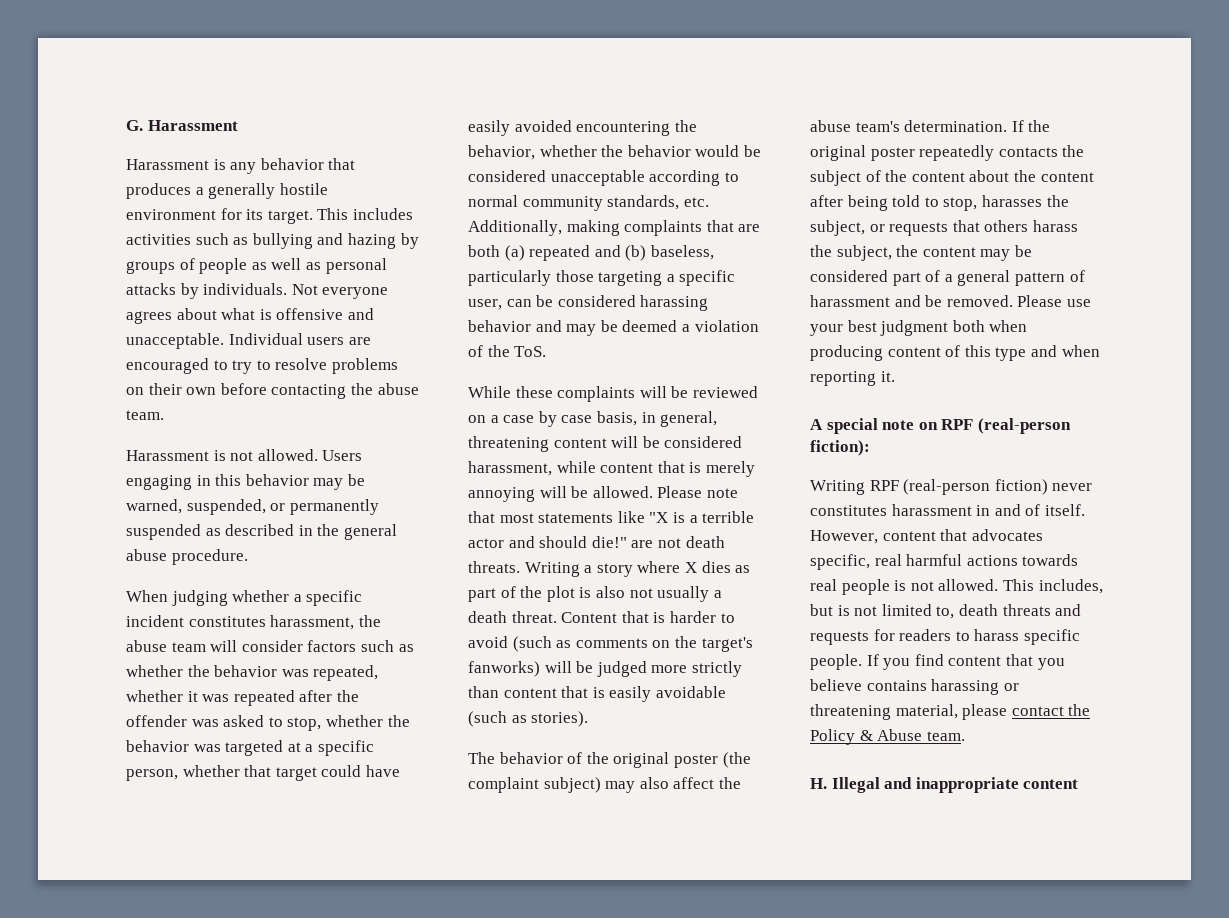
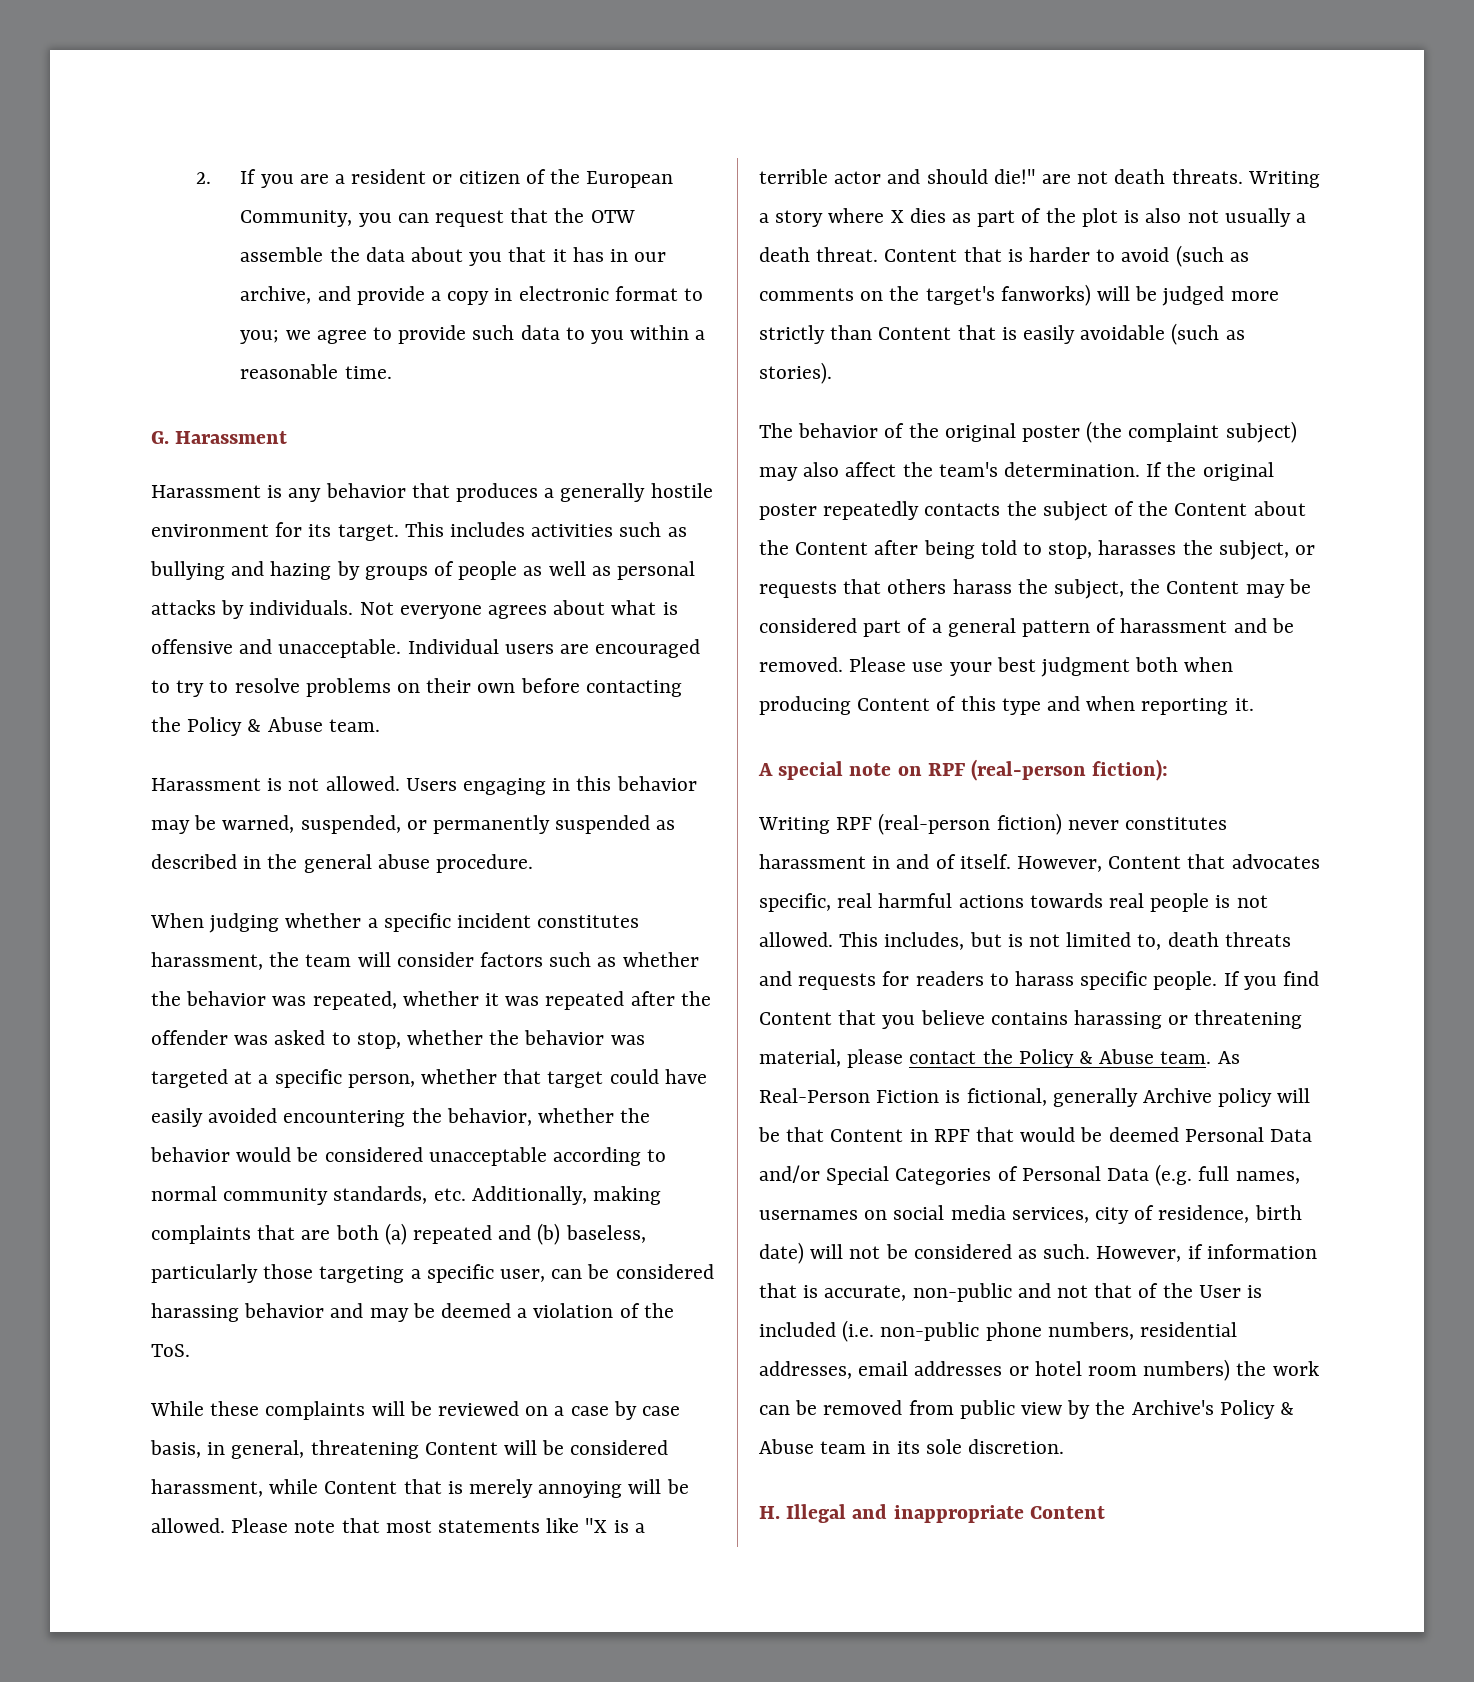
(126, 125) none -> [195,169,674,188] [240,208,635,227] [240,247,667,266] [240,286,703,305] [240,325,706,344] [240,364,392,379] 2. If you are a resident or citizen of the European Community, you can request that the OTW assemble the data about you that it has in our archive, and provide a copy in electronic format to you; we agree to provide such data to you within a reasonable time. //
[377,383,419,395] abuse -> [187,717,323,736] Policy & Abuse
[126,640,167,652] abuse -> (300, 959) none
[553,438,607,448] content -> [424,1442,498,1455] Content
[600,463,654,473] content -> [324,1481,398,1494] Content
[503,688,557,698] content -> [878,327,952,340] Content
[810,120,851,132] abuse -> (933, 469) none
[911,172,965,182] content -> [1174,503,1248,516] Content
[1040,172,1094,182] content -> [795,542,869,555] Content
[922,247,976,257] content -> [1166,581,1240,594] Content
[887,347,941,357] content -> [857,698,931,711] Content
[882,531,936,541] content -> [1108,856,1182,869] Content
[948,656,1002,666] content -> [759,1012,832,1025] Content
(965, 736) none -> [1217,1051,1240,1064] [759,1088,1311,1107] [758,1127,1313,1142] [759,1164,1300,1186] [759,1205,1302,1224] [759,1242,1317,1264] [759,1283,1263,1302] [759,1320,1238,1342] [759,1359,1319,1381] [759,1400,1295,1419] [759,1439,1065,1454] As Real-Person Fiction is fictional, generally Archive policy will be that Content in RPF that would be deemed Personal Data and/or Special Categories of Personal Data (e.g. full names, usernames on social media services, city of residence, birth date) will not be considered as such. However, if information that is accurate, non-public and not that of the User is included (i.e. non-public phone numbers, residential addresses, email addresses or hotel room numbers) the work can be removed from public view by the Archive's Policy & Abuse team in its sole discretion.
[1023,779,1079,789] content -> [1029,1506,1105,1519] Content

